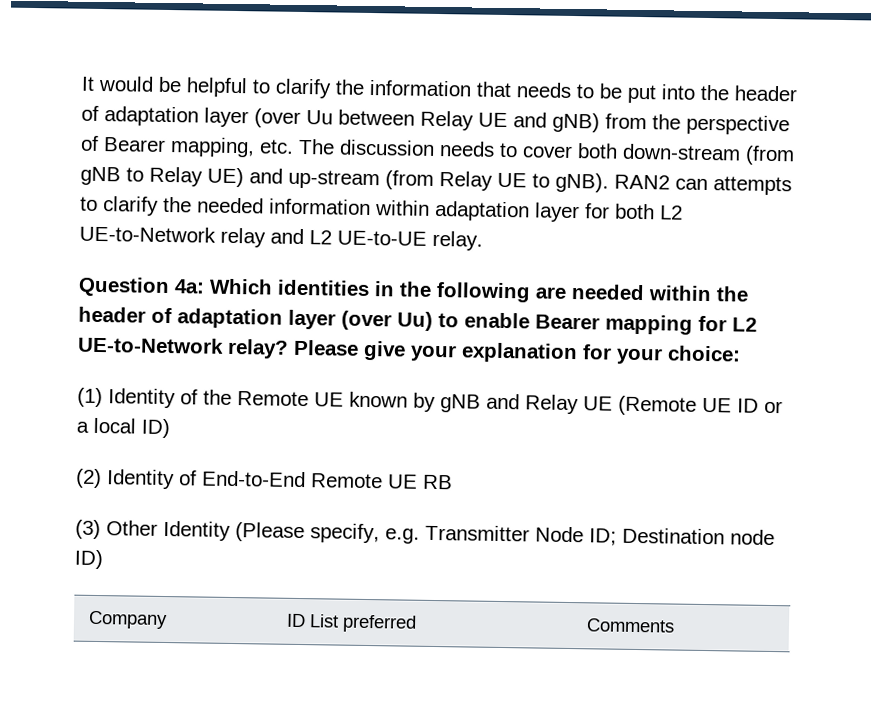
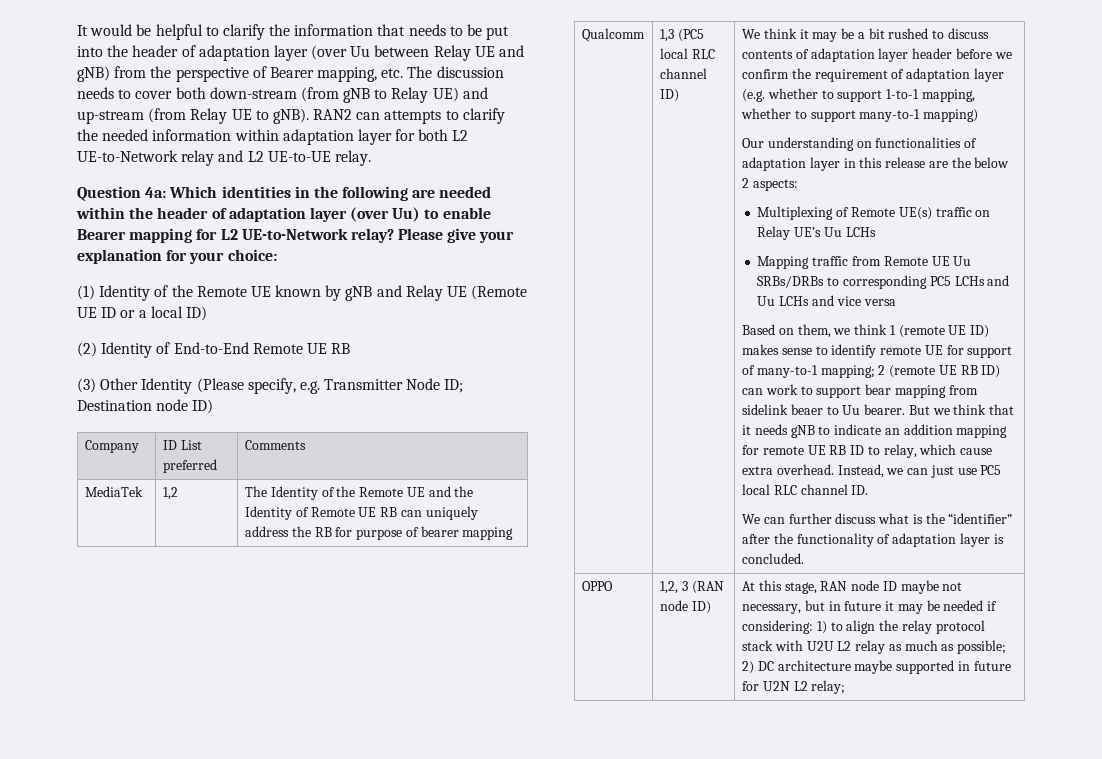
(676, 625) none -> [84,486,143,497] [162,487,178,500] [244,486,474,500] [244,506,478,520] [244,526,514,540] [581,28,645,42] [659,29,704,42] [659,48,715,59] [659,68,707,79] [659,89,679,102] [741,28,990,42] [741,48,1012,62] [741,68,1004,82] [741,88,975,102] [740,108,979,122] [741,137,978,151] [741,157,1010,171] [741,178,798,191] [757,206,991,220] [757,226,876,240] [757,256,972,269] [757,275,1010,289] [757,295,896,306] [741,324,990,338] [741,344,1013,358] [741,365,1001,378] [741,384,978,398] [741,404,1015,415] [741,424,1008,438] [741,444,993,458] [741,464,1002,478] [741,484,869,495] [741,513,1013,524] [741,533,1004,547] [741,553,804,564] [581,581,613,591] [659,581,724,594] [659,600,711,614] [741,580,963,594] [741,600,998,614] [741,620,985,634] [741,640,1007,654] [741,660,1011,674] [741,680,846,694] // MediaTek | 1,2 | The Identity of the Remote UE and the Identity of Remote UE RB can uniquely address the RB for purpose of bearer mapping // Qualcomm | 1,3 (PC5 local RLC channel ID) | We think it may be a bit rushed to discuss contents of adaptation layer header before we confirm the requirement of adaptation layer (e.g. whether to support 1-to-1 mapping, whether to support many-to-1 mapping) // Our understanding on functionalities of adaptation layer in this release are the below 2 aspects: // Multiplexing of Remote UE(s) traffic on Relay UE’s Uu LCHs // Mapping traffic from Remote UE Uu SRBs/DRBs to corresponding PC5 LCHs and Uu LCHs and vice versa // Based on them, we think 1 (remote UE ID) makes sense to identify remote UE for support of many-to-1 mapping; 2 (remote UE RB ID) can work to support bear mapping from sidelink beaer to Uu bearer. But we think that it needs gNB to indicate an addition mapping for remote UE RB ID to relay, which cause extra overhead. Instead, we can just use PC5 local RLC channel ID. // We can further discuss what is the “identifier” after the functionality of adaptation layer is concluded. // OPPO | 1,2, 3 (RAN node ID) | At this stage, RAN node ID maybe not necessary, but in future it may be needed if considering: 1) to align the relay protocol stack with U2U L2 relay as much as possible; 2) DC architecture maybe supported in future for U2N L2 relay;

